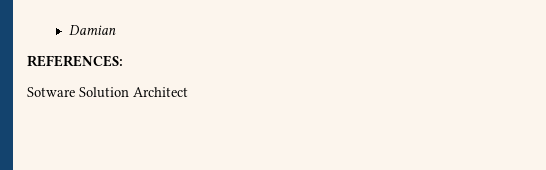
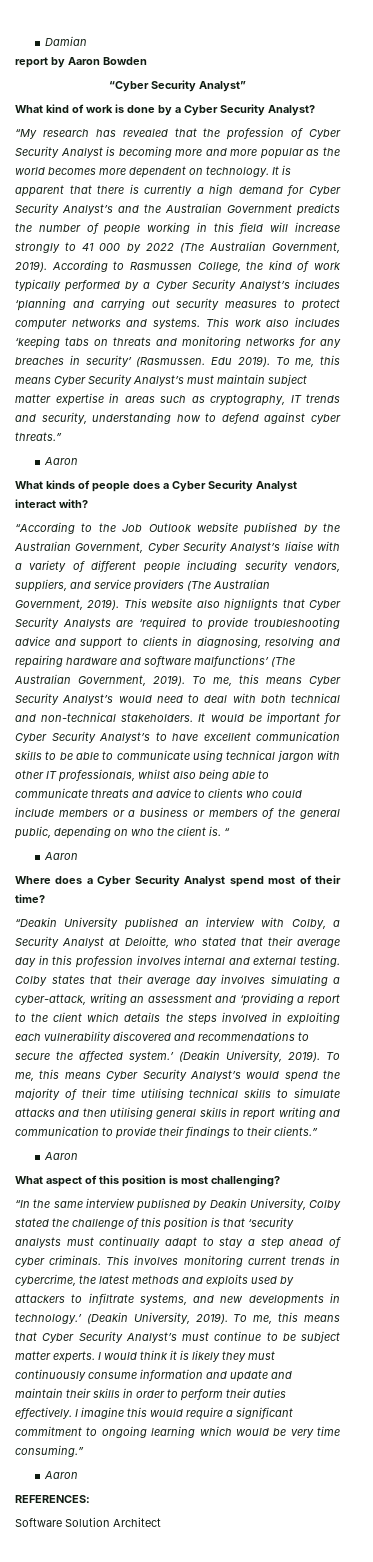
(116, 30) none -> [15,57,147,68] [109,80,246,92] [15,104,315,116] [15,127,341,140] [15,146,340,159] [15,165,291,178] [15,184,341,197] [15,203,340,216] [15,222,340,235] [15,241,340,253] [15,260,341,272] [15,279,340,292] [15,298,340,311] [15,317,341,330] [15,336,341,349] [15,355,340,367] [15,374,307,386] [15,393,340,406] [15,412,341,424] [15,432,62,441] [43,457,78,465] [15,480,297,492] [15,499,88,508] [15,522,340,535] [14,541,340,553] [15,560,340,573] [15,579,270,592] [15,598,341,610] [15,617,340,630] [15,636,340,649] [15,655,295,668] [14,674,341,686] [15,693,340,705] [15,712,341,725] [15,731,340,743] [15,750,340,762] [15,769,269,782] [15,788,302,798] [15,807,340,819] [14,826,230,839] [43,852,78,860] [15,875,342,887] [15,894,45,903] [15,917,340,930] [15,936,340,948] [15,955,340,968] [15,974,340,986] [15,993,340,1006] [15,1012,340,1025] [15,1031,309,1043] [15,1050,340,1062] [15,1069,340,1082] [15,1088,340,1100] [15,1107,340,1120] [15,1126,318,1139] [43,1152,78,1160] [15,1175,280,1187] [15,1198,341,1211] [15,1217,294,1230] [15,1236,341,1249] [15,1255,340,1267] [15,1274,294,1287] [15,1293,340,1306] [15,1312,340,1324] [15,1331,340,1343] [15,1350,275,1363] [15,1369,292,1382] [15,1388,286,1401] [15,1407,293,1420] [15,1426,340,1438] [15,1445,84,1457] [43,1471,78,1479] // report by Aaron Bowden // “Cyber Security Analyst” // What kind of work is done by a Cyber Security Analyst? // “My research has revealed that the profession of Cyber Security Analyst is becoming more and more popular as the world becomes more dependent on technology. It is apparent that there is currently a high demand for Cyber Security Analyst’s and the Australian Government predicts the number of people working in this field will increase strongly to 41 000 by 2022 (The Australian Government, 2019). According to Rasmussen College, the kind of work typically performed by a Cyber Security Analyst’s includes ‘planning and carrying out security measures to protect computer networks and systems. This work also includes ‘keeping tabs on threats and monitoring networks for any breaches in security’ (Rasmussen. Edu 2019). To me, this means Cyber Security Analyst’s must maintain subject matter expertise in areas such as cryptography, IT trends and security, understanding how to defend against cyber threats.” // Aaron // What kinds of people does a Cyber Security Analyst interact with? // “According to the Job Outlook website published by the Australian Government, Cyber Security Analyst’s liaise with a variety of different people including security vendors, suppliers, and service providers (The Australian Government, 2019). This website also highlights that Cyber Security Analysts are ‘required to provide troubleshooting advice and support to clients in diagnosing, resolving and repairing hardware and software malfunctions’ (The Australian Government, 2019). To me, this means Cyber Security Analyst’s would need to deal with both technical and non-technical stakeholders. It would be important for Cyber Security Analyst’s to have excellent communication skills to be able to communicate using technical jargon with other IT professionals, whilst also being able to communicate threats and advice to clients who could include members or a business or members of the general public, depending on who the client is. “ // Aaron // Where does a Cyber Security Analyst spend most of their time? // “Deakin University published an interview with Colby, a Security Analyst at Deloitte, who stated that their average day in this profession involves internal and external testing. Colby states that their average day involves simulating a cyber-attack, writing an assessment and ‘providing a report to the client which details the steps involved in exploiting each vulnerability discovered and recommendations to secure the affected system.’ (Deakin University, 2019). To me, this means Cyber Security Analyst’s would spend the majority of their time utilising technical skills to simulate attacks and then utilising general skills in report writing and communication to provide their findings to their clients.” // Aaron // What aspect of this position is most challenging? // “In the same interview published by Deakin University, Colby stated the challenge of this position is that ‘security analysts must continually adapt to stay a step ahead of cyber criminals. This involves monitoring current trends in cybercrime, the latest methods and exploits used by attackers to infiltrate systems, and new developments in technology.’ (Deakin University, 2019). To me, this means that Cyber Security Analyst’s must continue to be subject matter experts. I would think it is likely they must continuously consume information and update and maintain their skills in order to perform their duties effectively. I imagine this would require a significant commitment to ongoing learning which would be very time consuming.” // Aaron
[27,87,75,97] Sotware -> [15,1518,62,1527] Software

